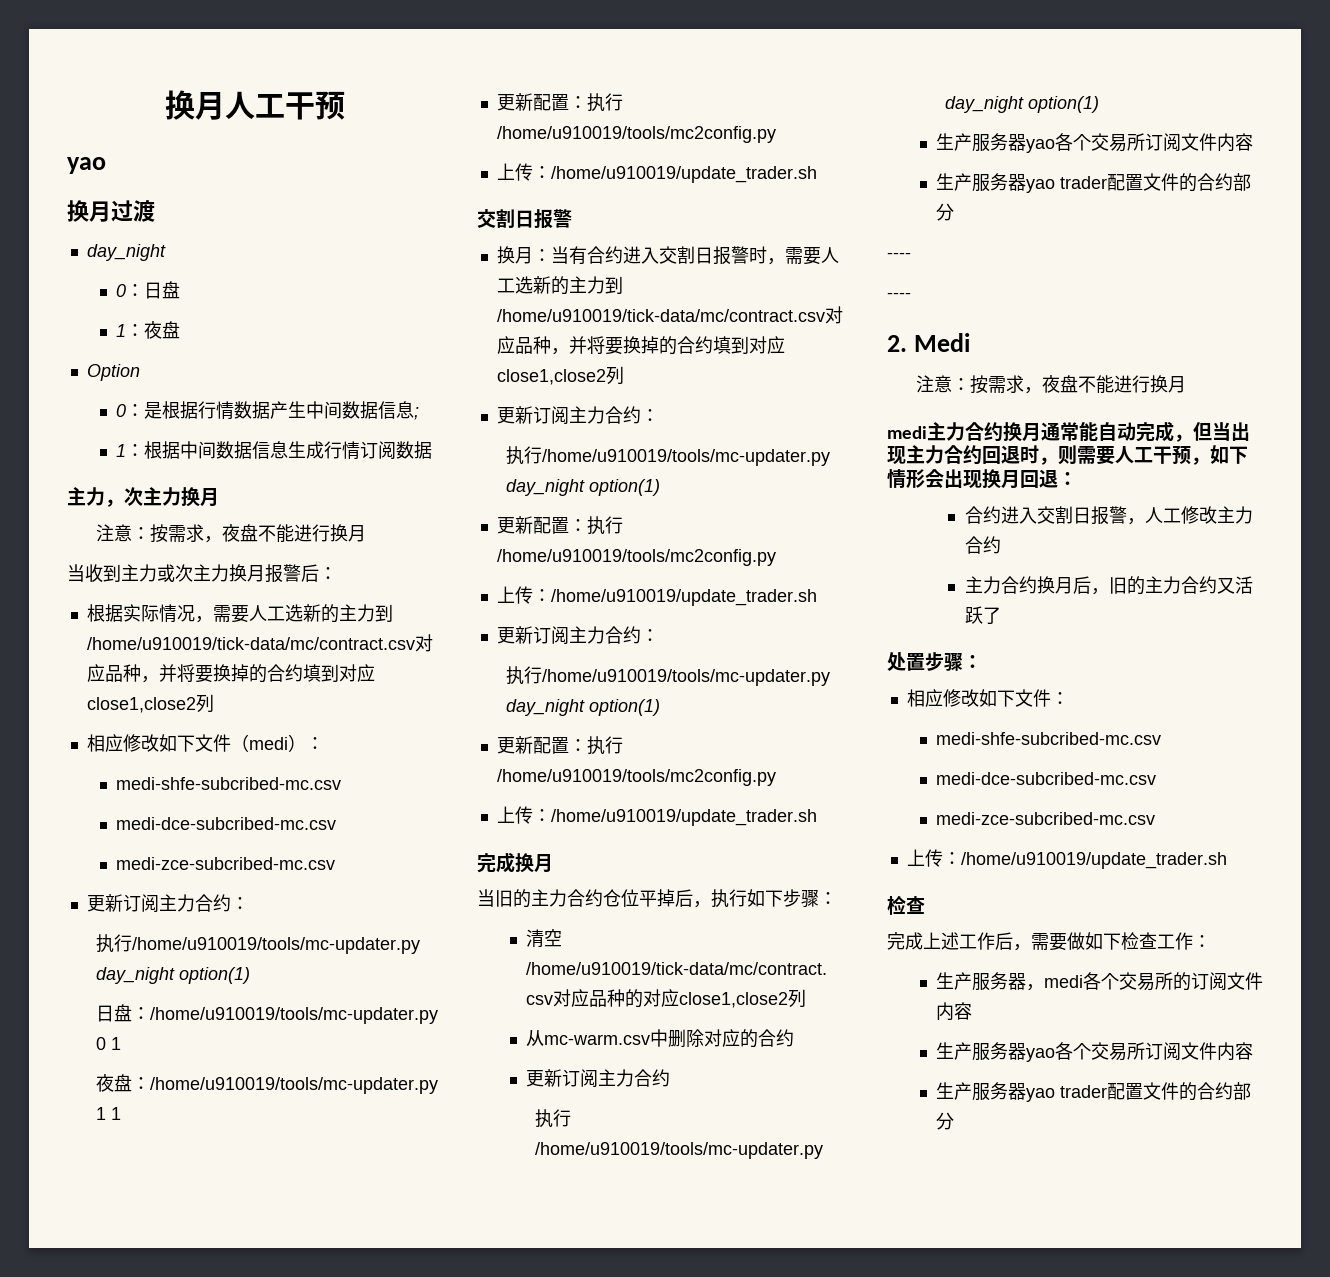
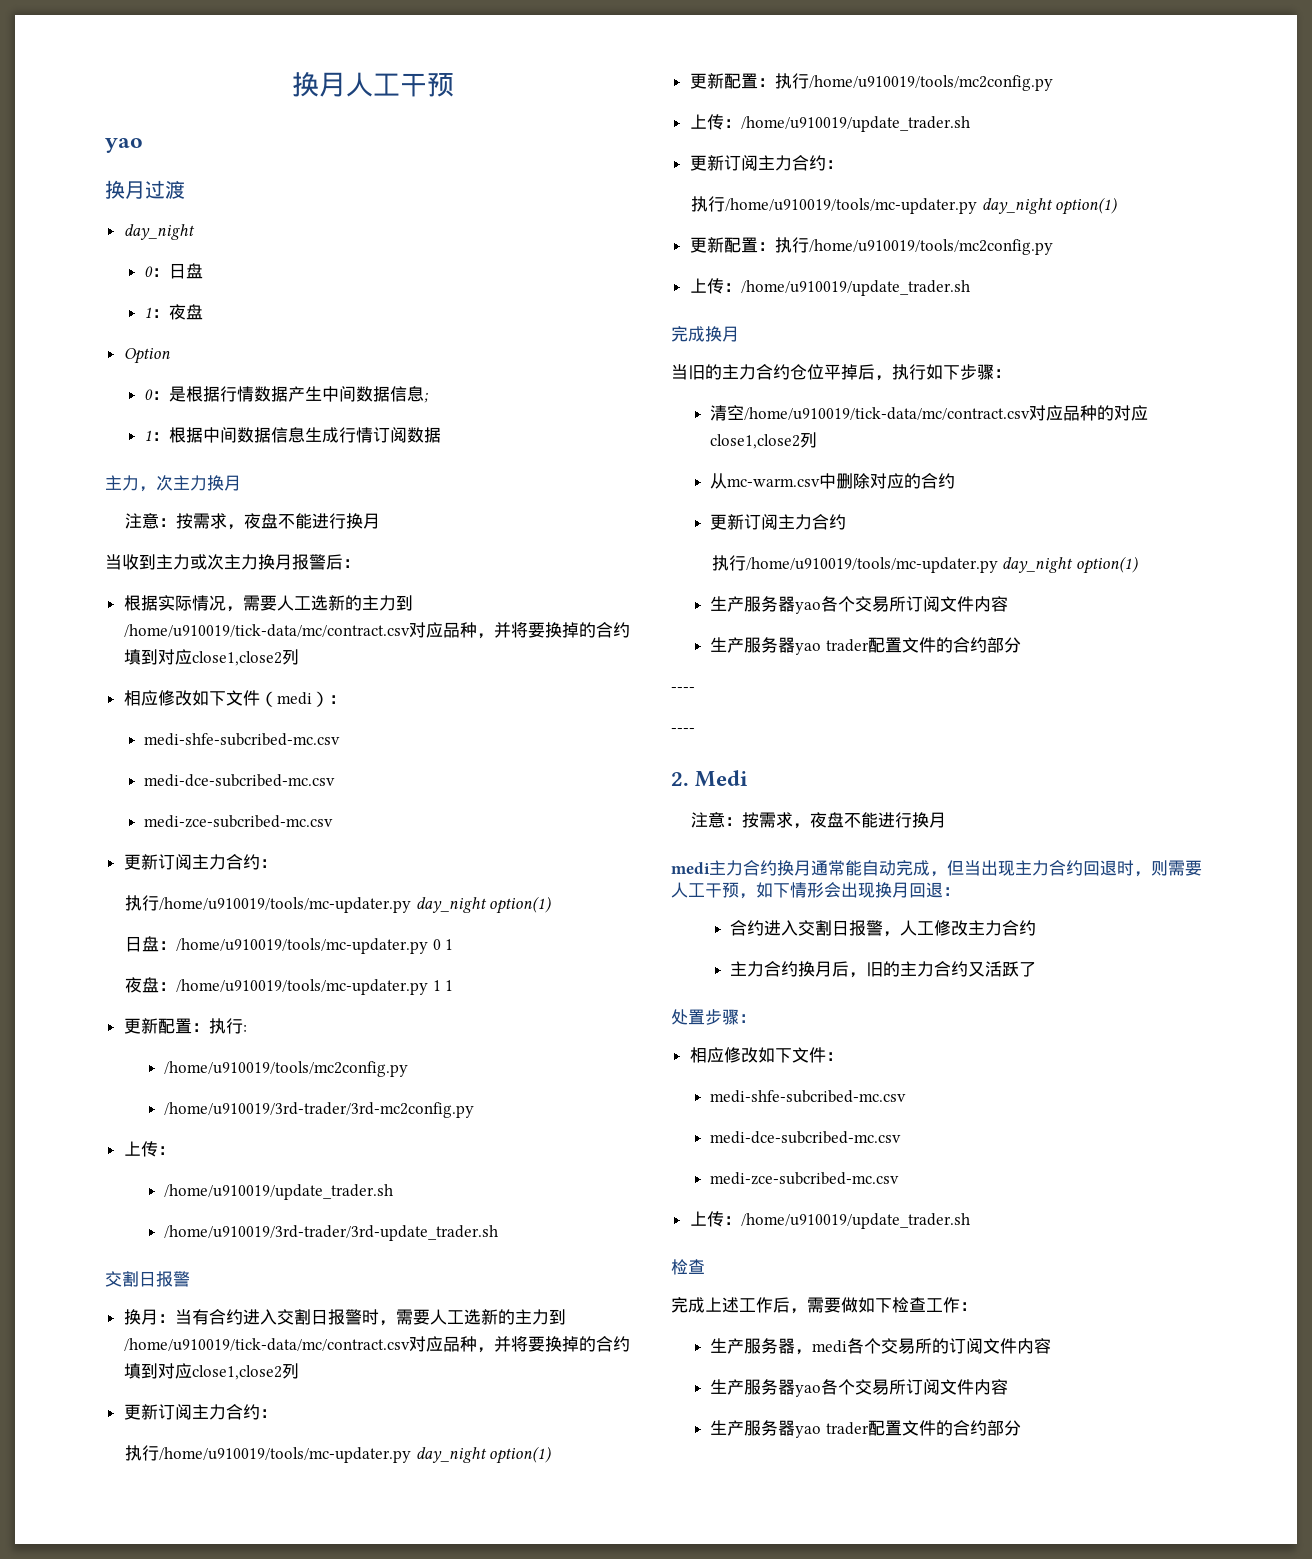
[496,126,776,143] [496,163,817,183] /home/u910019/tools/mc2config.py // 上传：/home/u910019/update_trader.sh -> [242,1025,247,1032] [164,1061,409,1077] [164,1102,475,1118] [123,1141,175,1157] [164,1184,394,1200] [164,1225,499,1241] : // /home/u910019/tools/mc2config.py // /home/u910019/3rd-trader/3rd-mc2config.py // 上传： // /home/u910019/update_trader.sh // /home/u910019/3rd-trader/3rd-update_trader.sh

